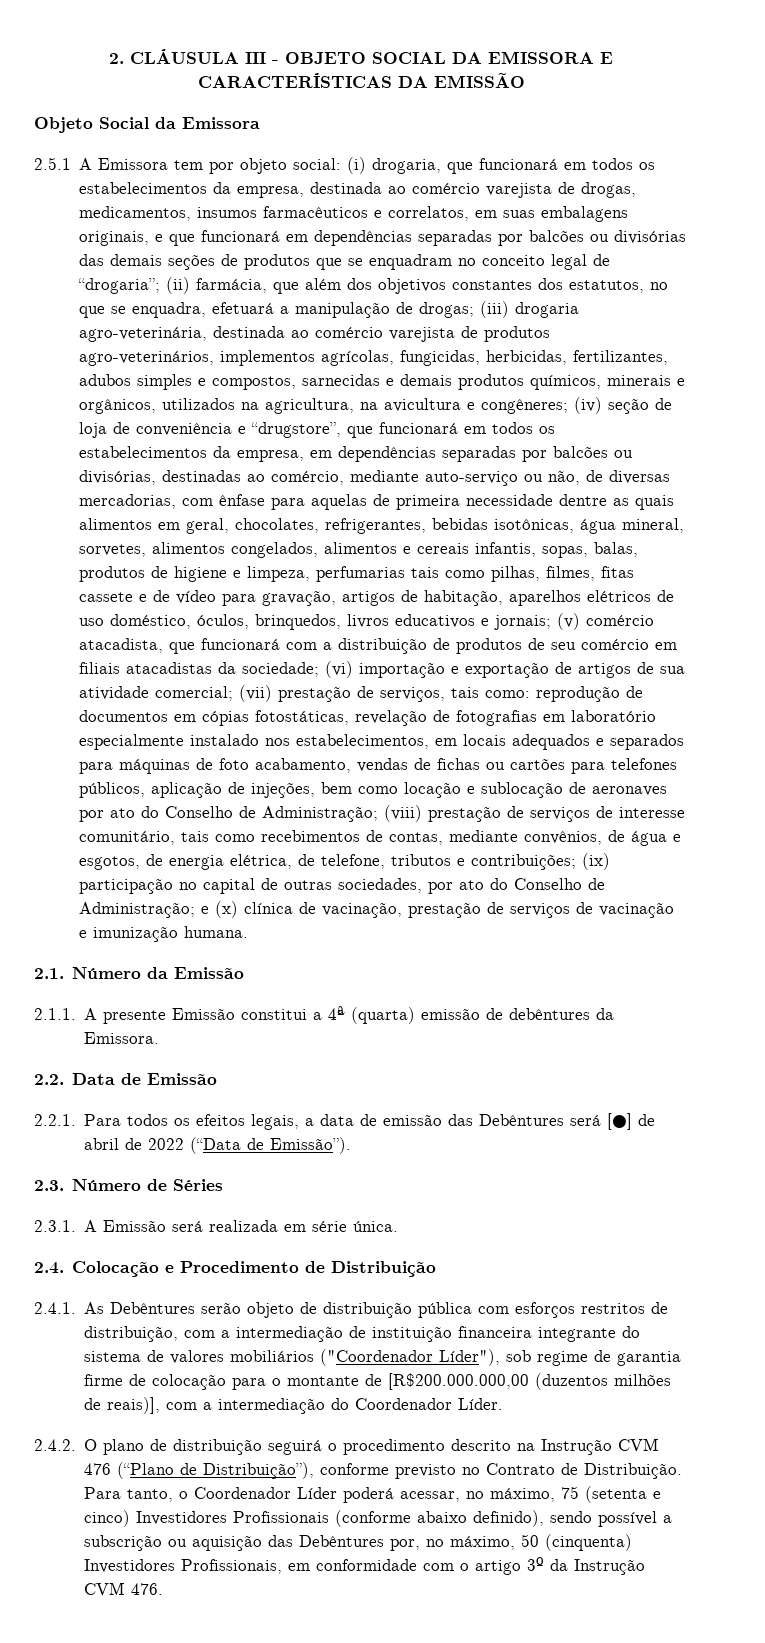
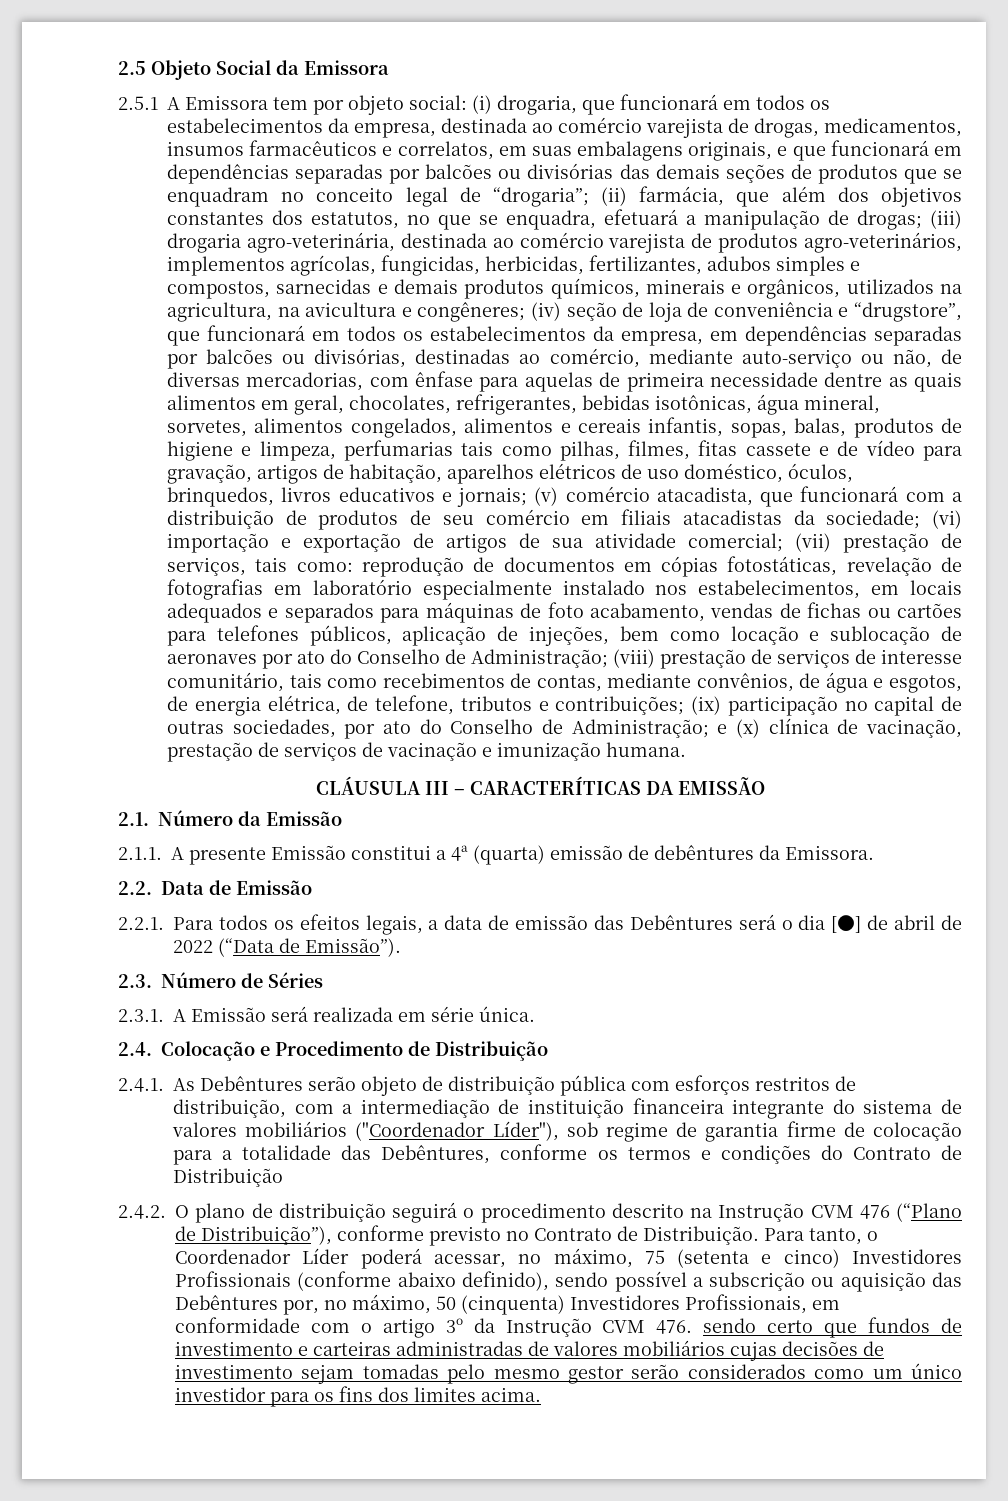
[109,49,613,64] [197,73,525,88] 2. CLÁUSULA III - OBJETO SOCIAL DA EMISSORA E CARACTERÍSTICAS DA EMISSÃO // -> [118,61,146,75] 2.5
(249, 932) none -> [315,776,765,795] // CLÁUSULA III – CARACTERÍTICAS DA EMISSÃO
(602, 1120) none -> [781,915,826,930] o dia
[272,1373,672,1390] [84,1397,504,1414] o montante de [R$200.000.000,00 (duzentos milhões de reais)], com a intermediação do Coordenador Líder. -> [222,1144,963,1164] [173,1168,283,1187] a totalidade das Debêntures, conforme os termos e condições do Contrato de Distribuição
(164, 1589) none -> [703,1317,962,1338] [175,1340,884,1361] [175,1363,962,1384] [175,1386,541,1407] sendo certo que fundos de investimento e carteiras administradas de valores mobiliários cujas decisões de investimento sejam tomadas pelo mesmo gestor serão considerados como um único investidor para os fins dos limites acima.

